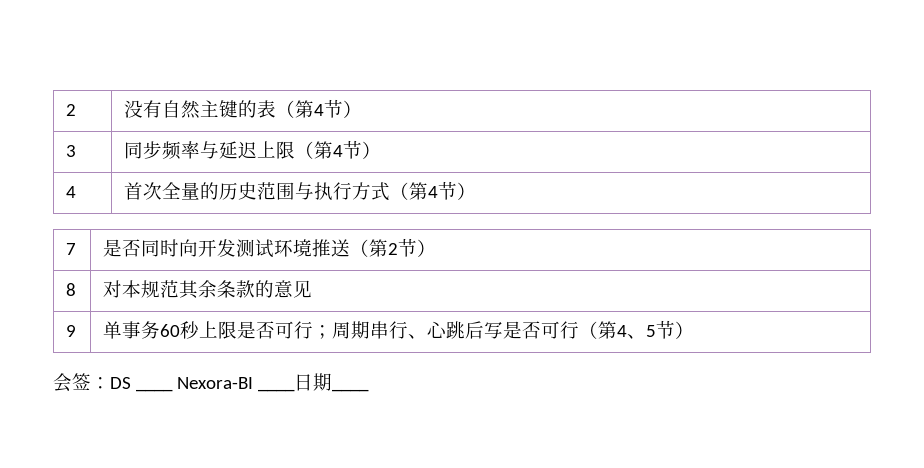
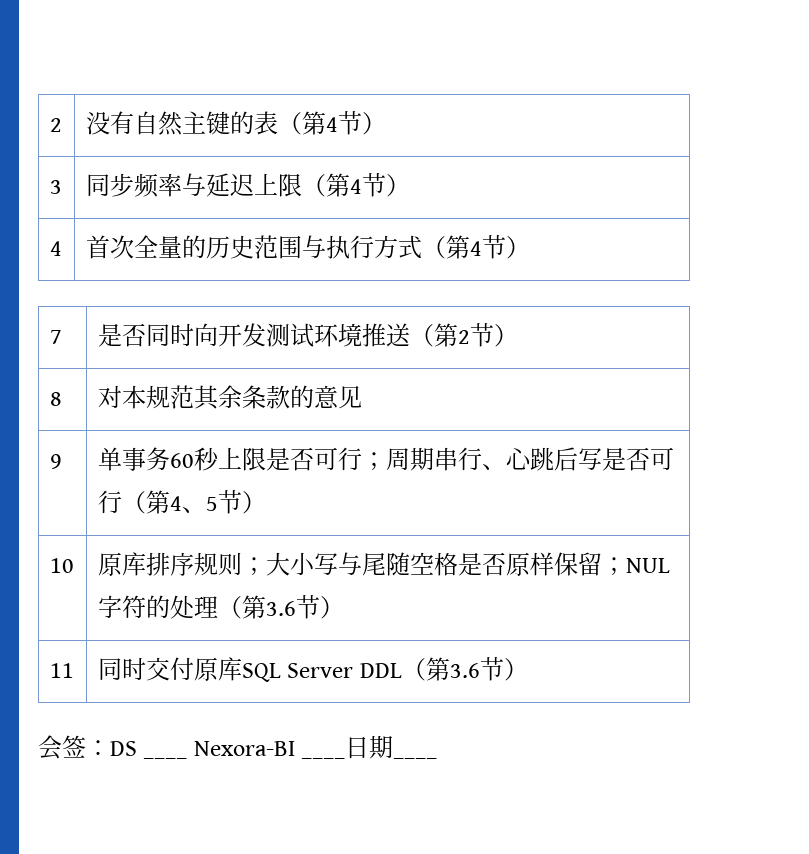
(695, 330) none -> [49,558,74,573] [97,552,670,576] [97,595,344,619] [49,663,74,678] [97,657,528,682] // 10 | 原库排序规则；大小写与尾随空格是否原样保留；NUL字符的处理（第3.6节） // 11 | 同时交付原库SQL Server DDL（第3.6节）

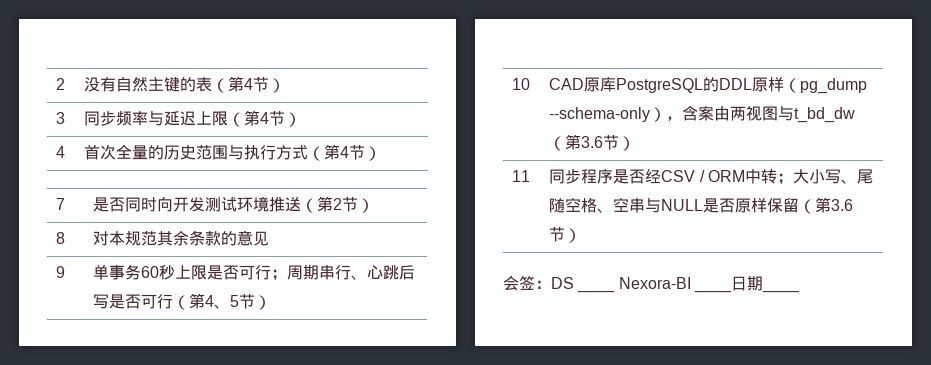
[97,552,670,576] [97,595,218,619] 原库排序规则；大小写与尾随空格是否原样保留；NUL字符的处理 -> [549,77,868,94] [549,105,856,123] CAD原库PostgreSQL的DDL原样（pg_dump --schema-only），含案由两视图与t_bd_dw
[121,657,402,682] 时交付原库SQL Server DDL -> [565,169,873,185] [549,197,800,213] 步程序是否经CSV / ORM中转；大小写、尾随空格、空串与NULL是否原样保留

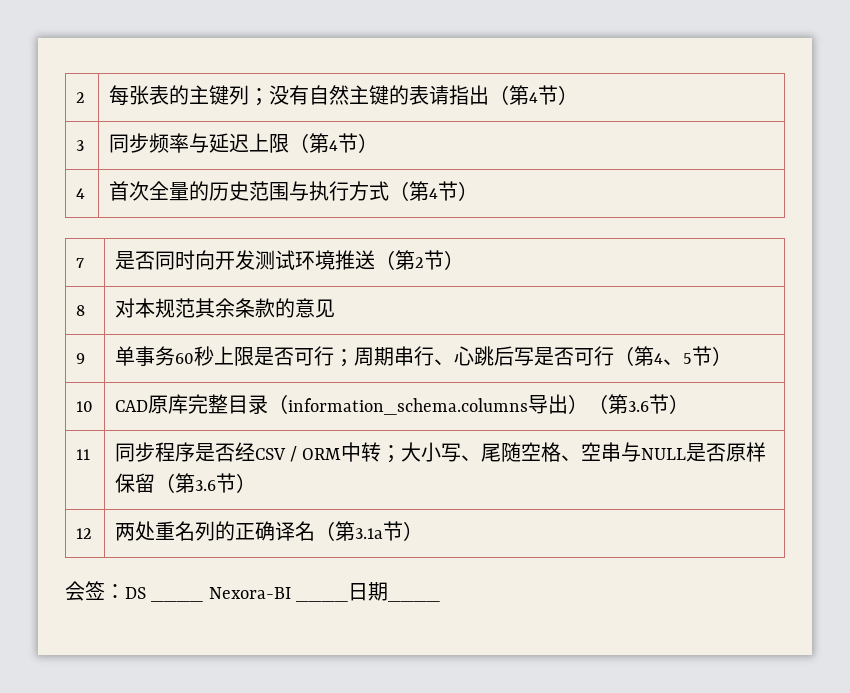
(66, 84) none -> [108,85,269,106] 每张表的主键列；
(213, 84) none -> [428,85,489,105] 请指出
[616,77,868,94] [549,105,856,123] PostgreSQL的DDL原样（pg_dump --schema-only），含案由两视图与t_bd_dw -> [187,394,588,415] 完整目录（information_schema.columns导出）
(582, 235) none -> [75,528,92,539] [114,521,423,541] // 12 | 两处重名列的正确译名（第3.1a节）

